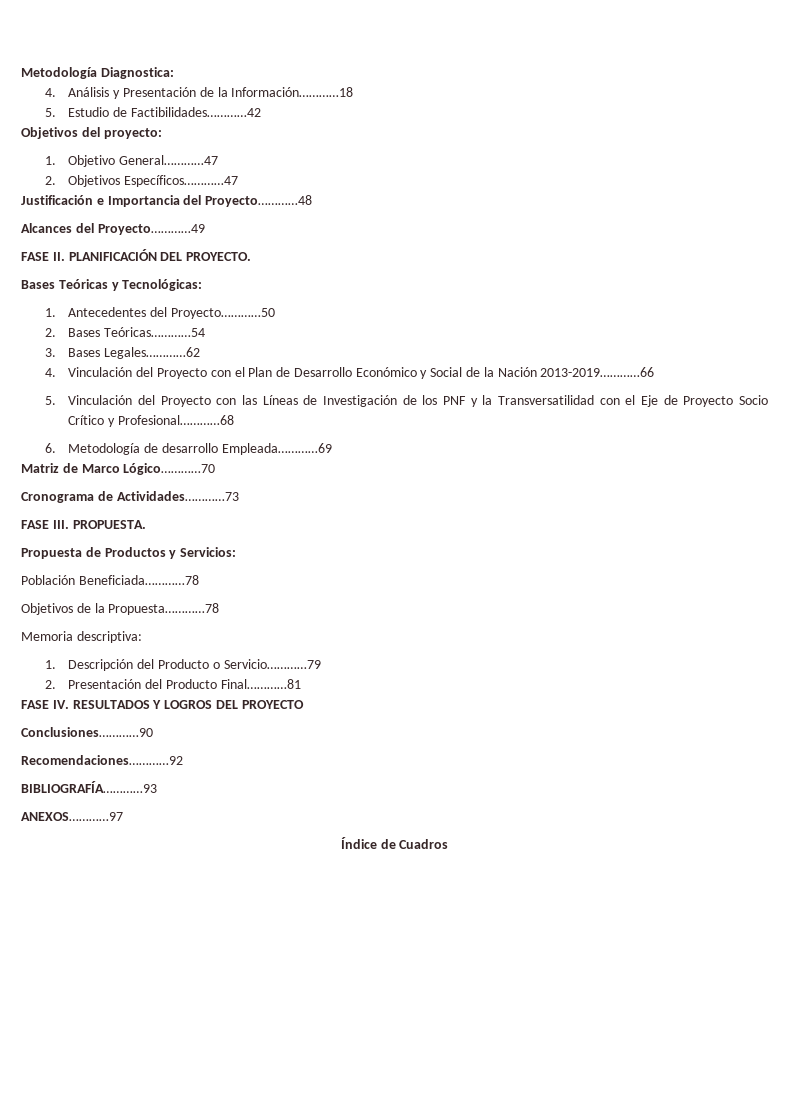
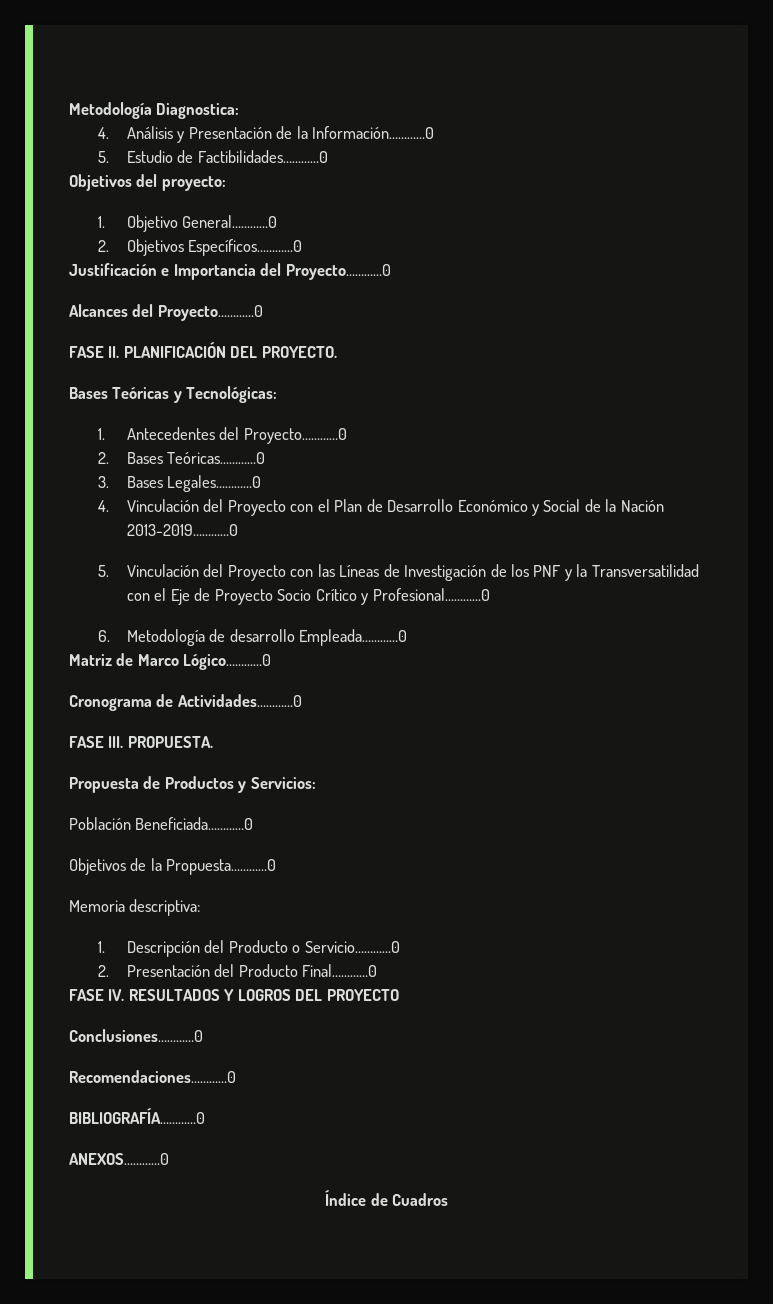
[231,87,354,97] Información…………18 -> [312,126,435,139] Información…………0
[130,107,261,117] Factibilidades…………42 -> [197,150,328,163] Factibilidades…………0
[119,155,219,165] General…………47 -> [182,215,278,228] General…………0
[124,175,239,187] Específicos…………47 -> [188,239,303,256] Específicos…………0
[205,195,313,207] Proyecto…………48 -> [285,264,391,280] Proyecto…………0
[97,224,205,235] Proyecto…………49 -> [157,305,263,321] Proyecto…………0
[170,308,275,319] Proyecto…………50 -> [243,428,347,444] Proyecto…………0
[104,327,206,337] Teóricas…………54 -> [167,452,266,464] Teóricas…………0
[104,347,201,359] Legales…………62 -> [167,475,262,492] Legales…………0
[540,367,655,377] 2013-2019…………66 -> [126,524,238,536] 2013-2019…………0
[117,415,234,425] Profesional…………68 -> [372,588,490,601] Profesional…………0
[221,443,332,455] Empleada…………69 -> [299,629,408,646] Empleada…………0
[123,463,216,475] Lógico…………70 -> [183,654,272,670] Lógico…………0
[116,491,239,501] Actividades…………73 -> [177,694,302,707] Actividades…………0
[78,575,199,585] Beneficiada…………78 -> [135,817,254,830] Beneficiada…………0
[108,603,220,615] Propuesta…………78 -> [166,859,277,875] Propuesta…………0
[223,659,321,669] Servicio…………79 -> [304,941,400,953] Servicio…………0
[220,679,301,689] Final…………81 -> [302,964,378,977] Final…………0
[21,727,153,737] [21,755,183,765] [21,781,157,793] [21,812,123,821] Conclusiones…………90 // Recomendaciones…………92 // BIBLIOGRAFÍA…………93 // ANEXOS…………97 -> [69,1029,203,1042] [69,1070,236,1083] [69,1108,205,1124] [69,1153,169,1165] Conclusiones…………0 // Recomendaciones…………0 // BIBLIOGRAFÍA…………0 // ANEXOS…………0

